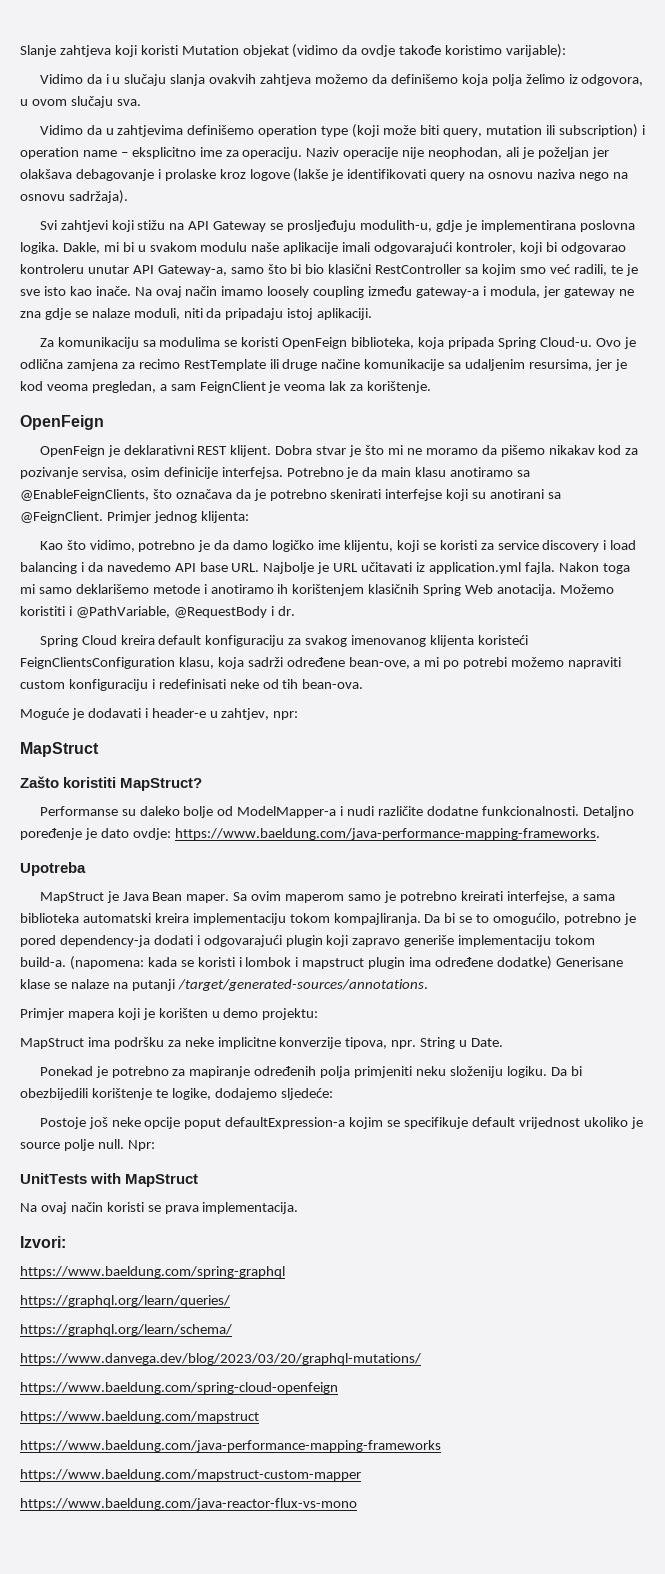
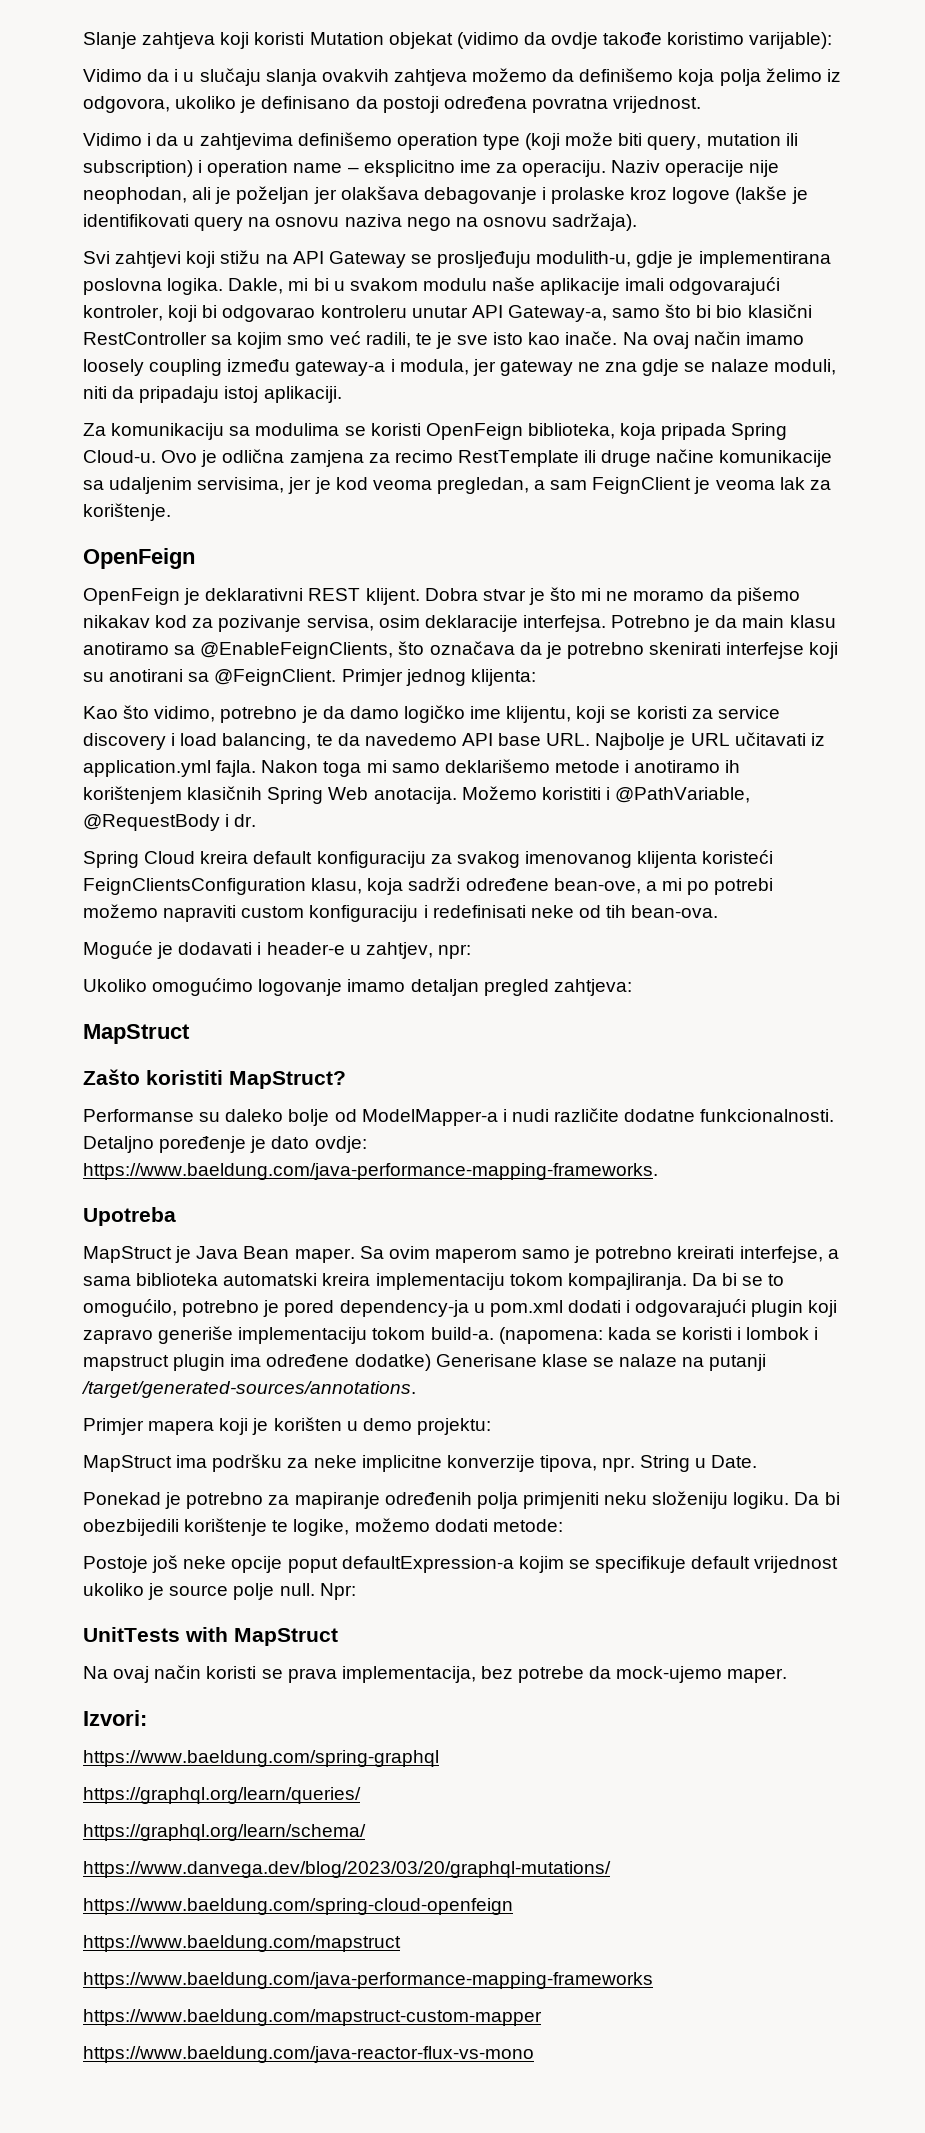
[20,96,141,108] [39,125,83,135] u ovom slučaju sva. // Vidimo -> [175,96,702,113] [83,133,152,146] ukoliko je definisano da postoji određena povratna vrijednost. // Vidimo i
[529,359,593,371] resursima, -> [197,477,285,493] servisima,
[163,467,218,479] definicije -> [424,615,518,632] deklaracije
[20,562,84,574] balancing i -> [222,733,333,750] balancing, te
(299, 715) none -> [83,978,632,996] // Ukoliko omogućimo logovanje imamo detaljan pregled zahtjeva:
(150, 941) none -> [473,1300,563,1317] u pom.xml
[214,1088,333,1100] dodajemo sljedeće: -> [354,1518,563,1532] možemo dodati metode:
[202,1202,299,1214] implementacija. -> [341,1666,788,1683] implementacija, bez potrebe da mock-ujemo maper.

